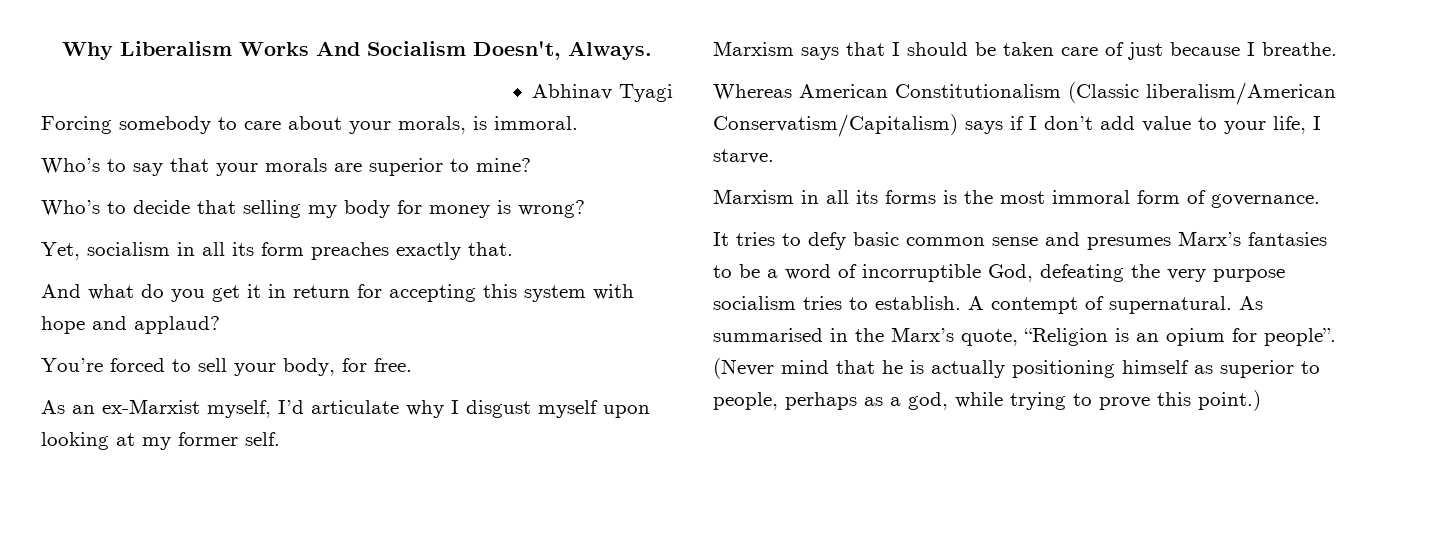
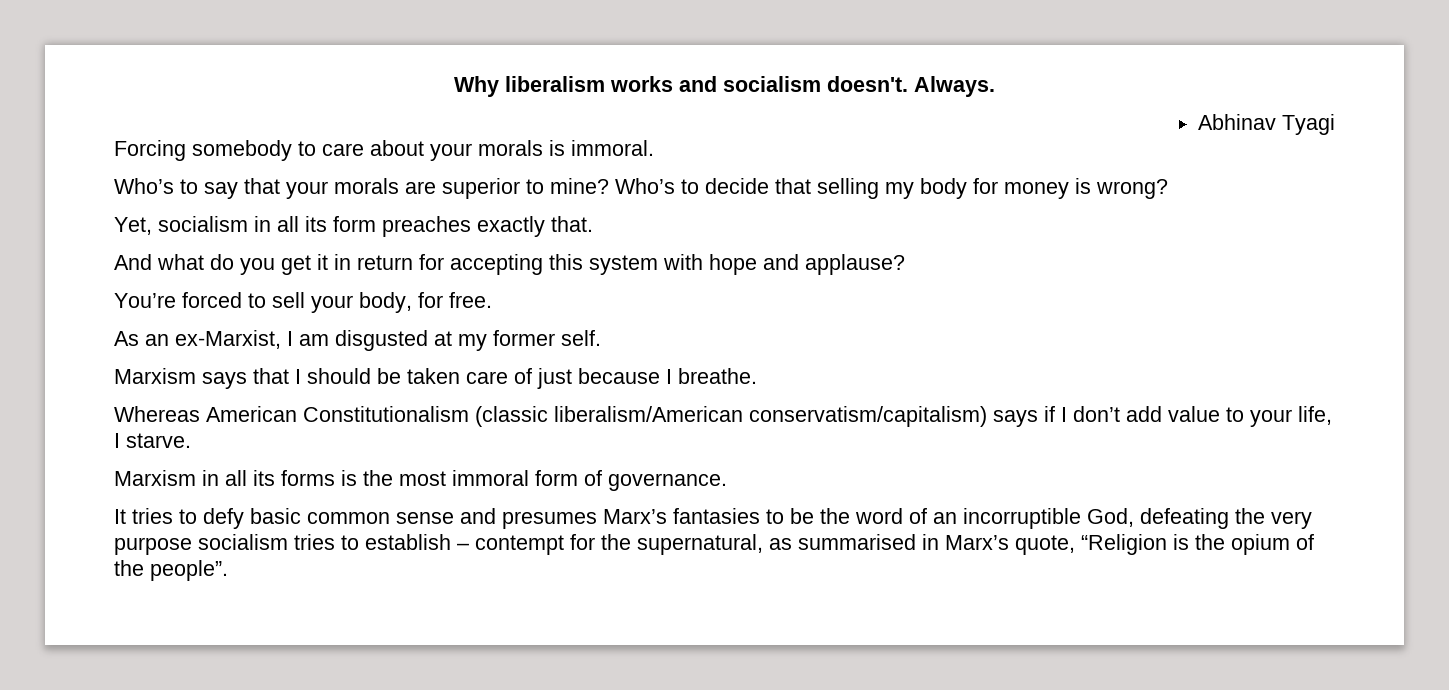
[120,41,561,60] Liberalism Works And Socialism Doesn't, -> [505,76,908,92] liberalism works and socialism doesn't.
[398,116,466,134] morals, -> [478,140,543,156] morals
(531, 165) // -> (609, 186) none
[134,316,220,334] applaud? -> [805,254,905,275] applause?
[102,399,650,418] [41,432,109,450] ex-Marxist myself, I’d articulate why I disgust myself upon looking -> [175,330,428,351] ex-Marxist, I am disgusted
[1068,82,1336,105] [713,114,958,137] (Classic liberalism/American Conservatism/Capitalism) -> [475,406,987,427] (classic liberalism/American conservatism/capitalism)
[767,269,778,278] a -> [820,508,850,524] the
(857, 271) none -> [933,512,957,524] an
[875,296,1263,314] establish. A contempt of supernatural. As -> [365,534,792,555] establish – contempt for the supernatural, as
[855,328,884,342] the -> (939, 542) none
[1136,328,1336,346] [713,358,1320,379] [713,390,1261,411] an opium for people”. (Never mind that he is actually positioning himself as superior to people, perhaps as a god, while trying to prove this point.) -> [1195,534,1314,555] [114,560,228,581] the opium of the people”.

